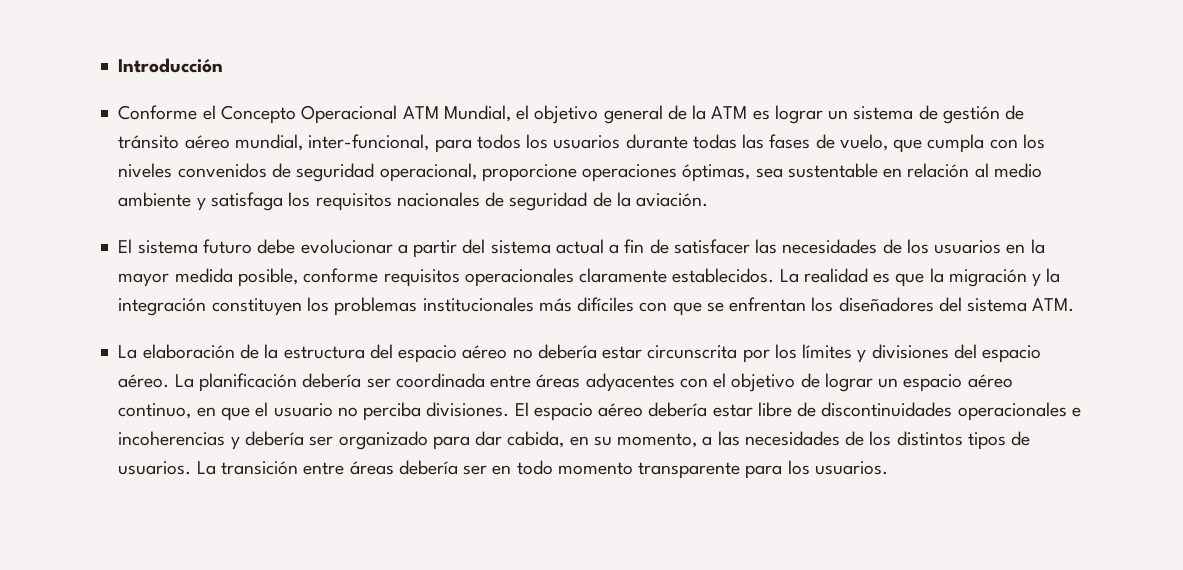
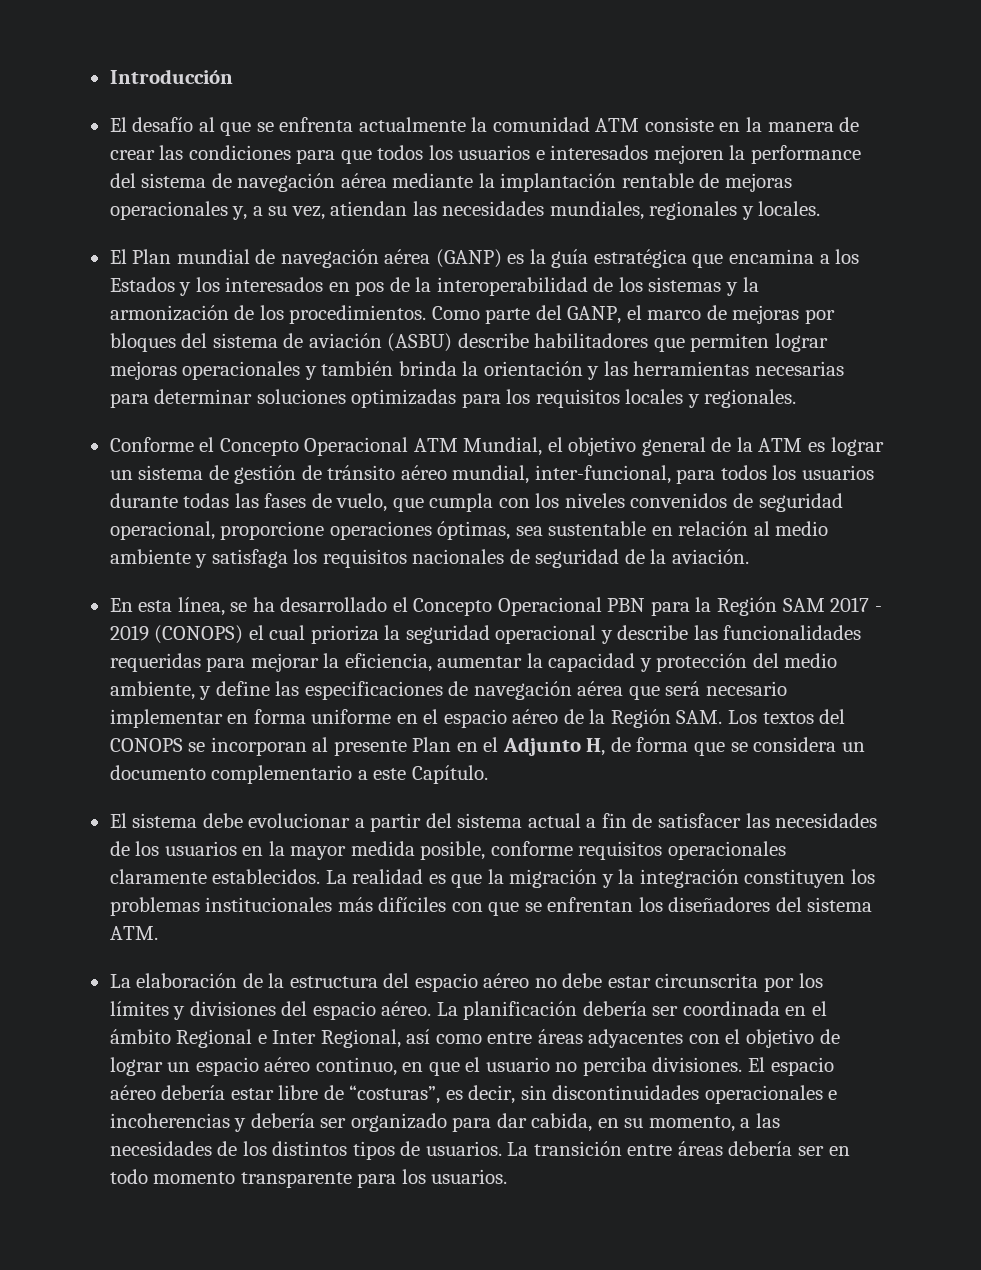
(224, 65) none -> [109,117,860,136] [109,145,861,164] [109,173,792,192] [109,201,821,220] [109,249,860,268] [109,277,759,296] [109,305,835,324] [109,333,828,352] [109,361,844,380] [109,389,797,408] // El desafío al que se enfrenta actualmente la comunidad ATM consiste en la manera de crear las condiciones para que todos los usuarios e interesados mejoren la performance del sistema de navegación aérea mediante la implantación rentable de mejoras operacionales y, a su vez, atiendan las necesidades mundiales, regionales y locales. // El Plan mundial de navegación aérea (GANP) es la guía estratégica que encamina a los Estados y los interesados en pos de la interoperabilidad de los sistemas y la armonización de los procedimientos. Como parte del GANP, el marco de mejoras por bloques del sistema de aviación (ASBU) describe habilitadores que permiten lograr mejoras operacionales y también brinda la orientación y las herramientas necesarias para determinar soluciones optimizadas para los requisitos locales y regionales.
(709, 200) none -> [109,597,882,616] [109,625,862,644] [109,653,838,672] [109,681,787,700] [109,709,846,728] [109,737,865,756] [109,765,488,784] // En esta línea, se ha desarrollado el Concepto Operacional PBN para la Región SAM 2017 - 2019 (CONOPS) el cual prioriza la seguridad operacional y describe las funcionalidades requeridas para mejorar la eficiencia, aumentar la capacidad y protección del medio ambiente, y define las especificaciones de navegación aérea que será necesario implementar en forma uniforme en el espacio aéreo de la Región SAM. Los textos del CONOPS se incorporan al presente Plan en el Adjunto H, de forma que se considera un documento complementario a este Capítulo.
[202,239,252,254] futuro -> (198, 820) none
[537,344,597,359] debería -> [562,973,603,988] debe
(485, 380) none -> [785,1001,827,1016] [109,1029,482,1048] en el ámbito Regional e Inter Regional, así como
(817, 409) none -> [349,1085,547,1104] “costuras”, es decir, sin

